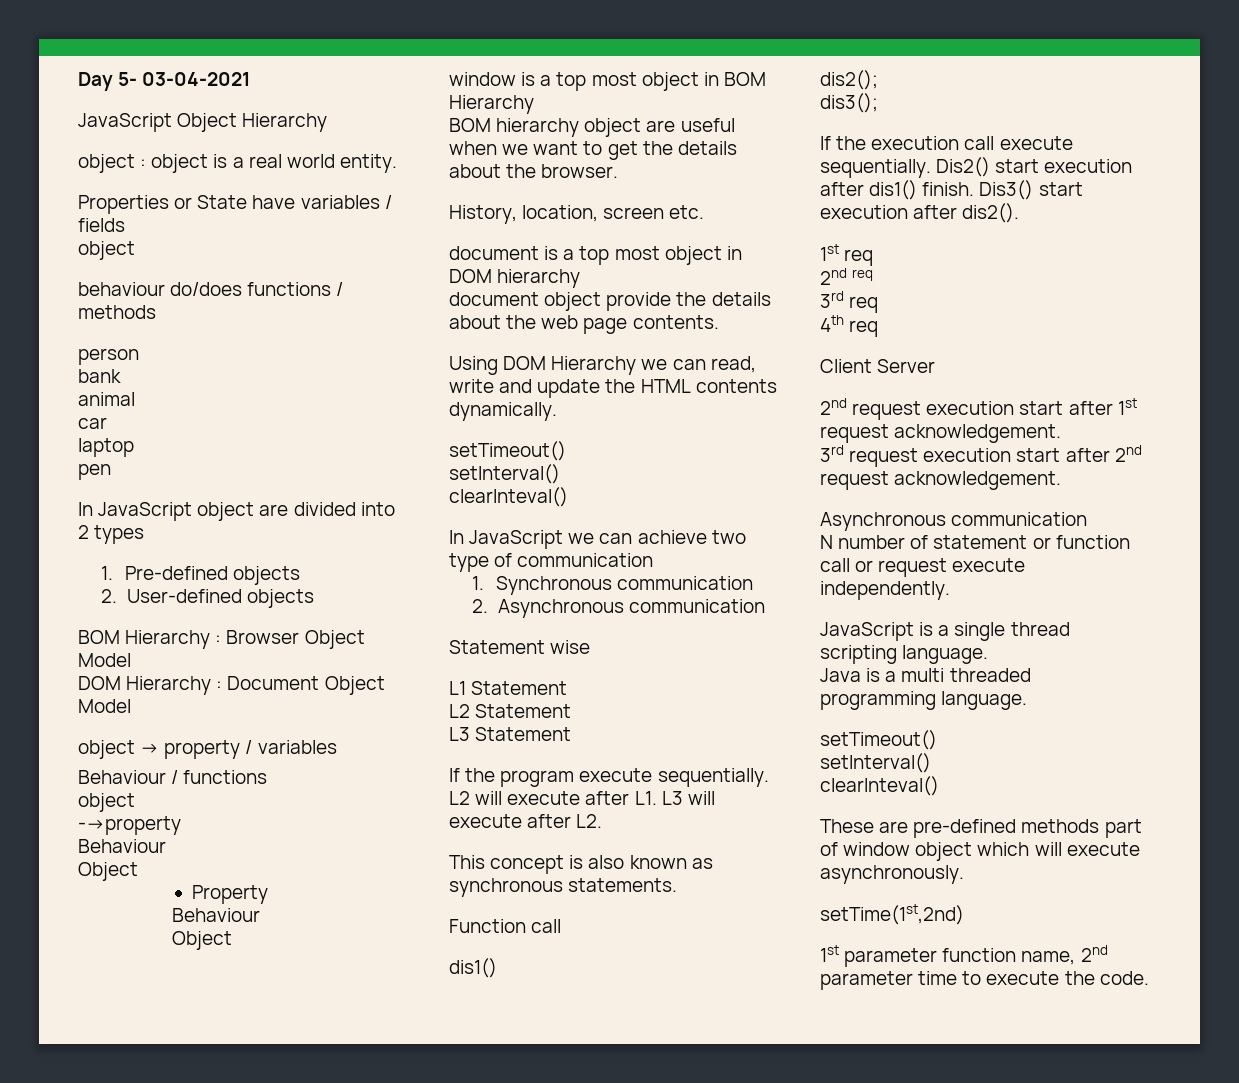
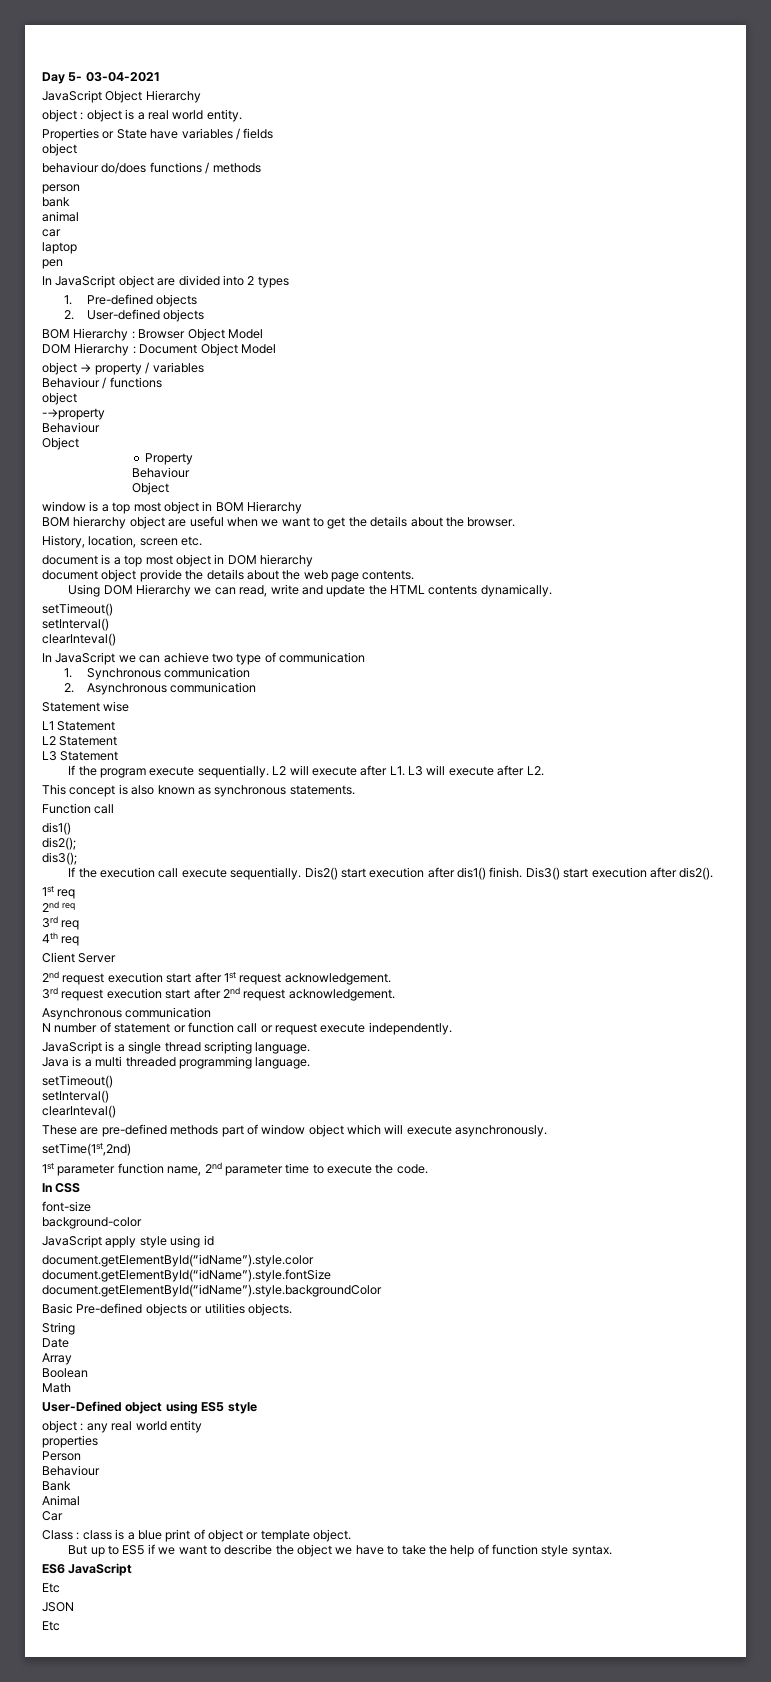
(1149, 978) none -> [42,1183,81,1193] [42,1201,91,1212] [42,1217,142,1229] [42,1235,214,1248] [42,1254,314,1267] [42,1269,331,1282] [42,1284,382,1297] [42,1303,292,1316] [42,1322,75,1335] [42,1338,69,1348] [42,1353,72,1365] [42,1368,88,1378] [42,1383,71,1393] [42,1401,257,1414] [42,1420,202,1433] [42,1435,98,1448] [42,1451,81,1461] [42,1465,100,1476] [42,1481,71,1491] [42,1495,80,1506] [42,1511,63,1521] [42,1529,352,1542] [68,1544,612,1557] [42,1563,133,1576] [42,1583,60,1593] [42,1602,74,1612] [42,1621,60,1631] // In CSS // font-size // background-color // JavaScript apply style using id // document.getElementById(“idName”).style.color // document.getElementById(“idName”).style.fontSize // document.getElementById(“idName”).style.backgroundColor // Basic Pre-defined objects or utilities objects. // String // Date // Array // Boolean // Math // User-Defined object using ES5 style // object : any real world entity // properties // Person // Behaviour // Bank // Animal // Car // Class : class is a blue print of object or template object. // But up to ES5 if we want to describe the object we have to take the help of function style syntax. // ES6 JavaScript // Etc // JSON // Etc

